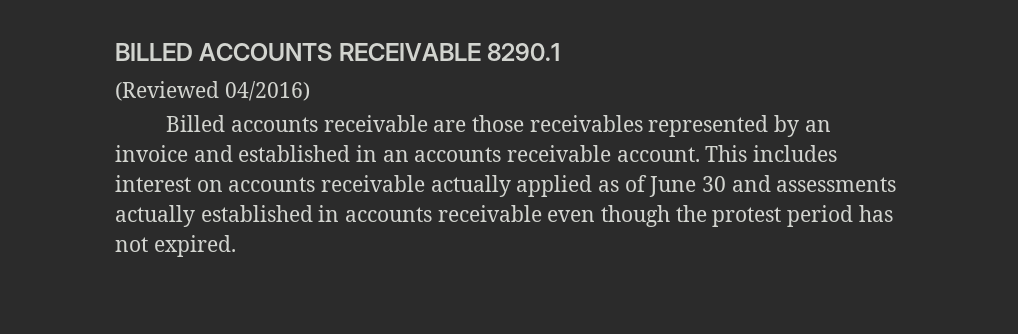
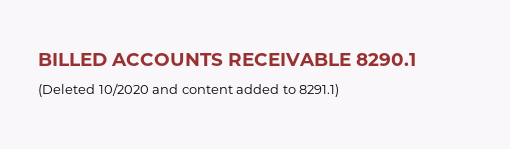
[115,81,310,101] [166,115,831,137] [115,145,838,162] [115,175,897,197] [115,205,893,227] [115,235,236,257] (Reviewed 04/2016) // Billed accounts receivable are those receivables represented by an invoice and established in an accounts receivable account. This includes interest on accounts receivable actually applied as of June 30 and assessments actually established in accounts receivable even though the protest period has not expired. -> [38,83,340,97] (Deleted 10/2020 and content added to 8291.1)

